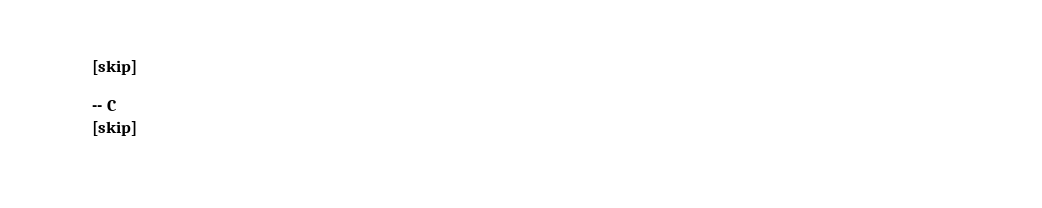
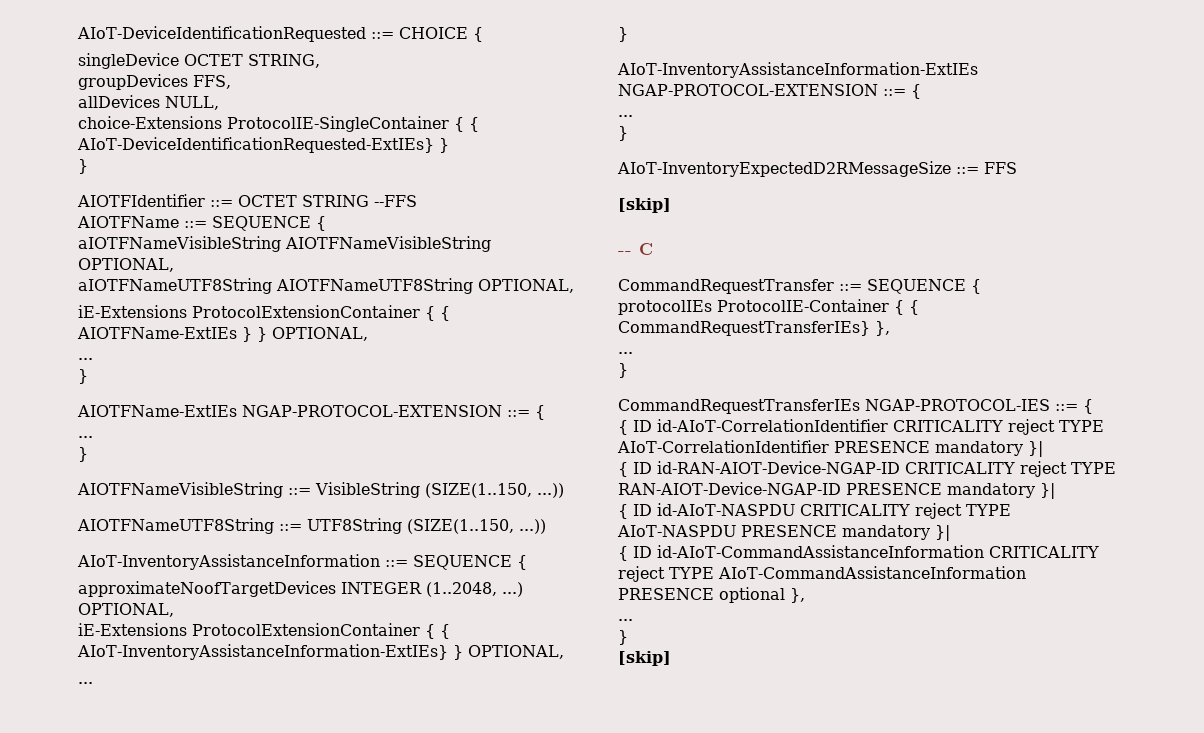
[92,60,137,75] [92,100,117,111] [skip] // -- C -> [77,26,483,42] [78,53,320,69] [78,74,231,90] [78,95,219,110] [78,116,479,132] [77,137,449,153] [78,159,88,174] [77,194,417,207] [77,216,326,231] [78,236,491,252] [78,258,174,272] [78,278,574,294] [78,305,450,321] [77,327,368,342] [78,358,93,360] [78,369,88,384] [77,405,545,420] [78,436,93,438] [78,447,88,462] [77,482,564,498] [77,518,546,534] [77,554,527,570] [78,581,523,597] [78,603,174,617] [78,623,450,639] [77,644,564,660] [78,682,93,684] [618,27,628,42] [617,62,978,78] [618,84,921,99] [618,115,633,117] [618,126,628,141] [617,161,1017,177] [618,198,671,213] [618,243,653,255] [618,279,981,294] [618,299,919,315] [618,321,890,336] [618,352,633,354] [618,363,628,378] [618,399,1093,414] [618,419,1104,435] [617,440,1043,457] [618,461,1116,477] [618,482,1055,499] [618,503,1011,519] [617,525,950,541] [618,545,1099,561] [618,566,1026,582] [618,587,805,603] [618,619,633,621] [618,630,628,645] AIoT-DeviceIdentificationRequested ::= CHOICE { // singleDevice OCTET STRING, // groupDevices FFS, // allDevices NULL, // choice-Extensions ProtocolIE-SingleContainer { { AIoT-DeviceIdentificationRequested-ExtIEs} } // } // AIOTFIdentifier ::= OCTET STRING --FFS // AIOTFName ::= SEQUENCE { // aIOTFNameVisibleString AIOTFNameVisibleString OPTIONAL, // aIOTFNameUTF8String AIOTFNameUTF8String OPTIONAL, // iE-Extensions ProtocolExtensionContainer { { AIOTFName-ExtIEs } } OPTIONAL, // ... // } // AIOTFName-ExtIEs NGAP-PROTOCOL-EXTENSION ::= { // ... // } // AIOTFNameVisibleString ::= VisibleString (SIZE(1..150, ...)) // AIOTFNameUTF8String ::= UTF8String (SIZE(1..150, ...)) // AIoT-InventoryAssistanceInformation ::= SEQUENCE { // approximateNoofTargetDevices INTEGER (1..2048, ...) OPTIONAL, // iE-Extensions ProtocolExtensionContainer { { AIoT-InventoryAssistanceInformation-ExtIEs} } OPTIONAL, // ... // } // AIoT-InventoryAssistanceInformation-ExtIEs NGAP-PROTOCOL-EXTENSION ::= { // ... // } // AIoT-InventoryExpectedD2RMessageSize ::= FFS // [skip] // -- C // CommandRequestTransfer ::= SEQUENCE { // protocolIEs ProtocolIE-Container { { CommandRequestTransferIEs} }, // ... // } // CommandRequestTransferIEs NGAP-PROTOCOL-IES ::= { // { ID id-AIoT-CorrelationIdentifier CRITICALITY reject TYPE AIoT-CorrelationIdentifier PRESENCE mandatory }| // { ID id-RAN-AIOT-Device-NGAP-ID CRITICALITY reject TYPE RAN-AIOT-Device-NGAP-ID PRESENCE mandatory }| // { ID id-AIoT-NASPDU CRITICALITY reject TYPE AIoT-NASPDU PRESENCE mandatory }| // { ID id-AIoT-CommandAssistanceInformation CRITICALITY reject TYPE AIoT-CommandAssistanceInformation PRESENCE optional }, // ... // }

